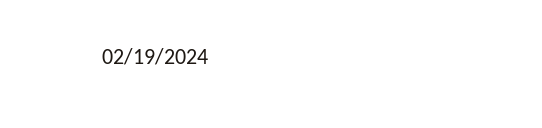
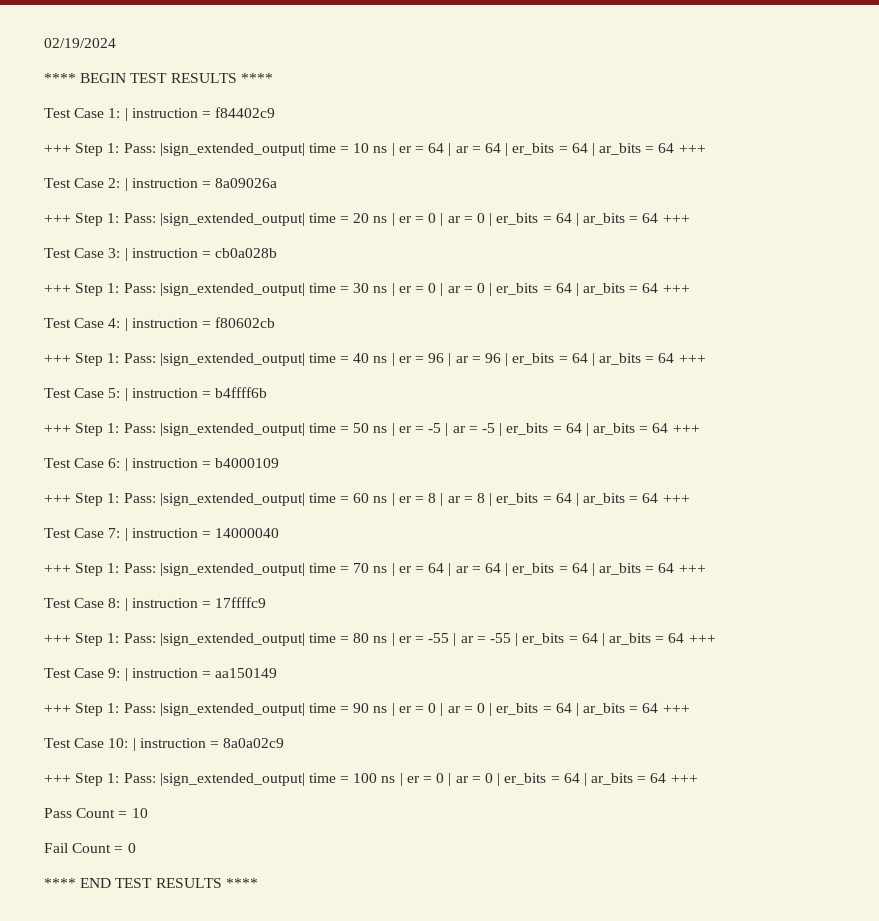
(208, 56) none -> [44,73,273,83] [44,107,276,121] [44,143,706,156] [44,178,278,191] [44,213,690,226] [44,248,278,261] [44,283,690,296] [44,317,276,331] [44,353,706,366] [44,387,268,401] [44,423,700,436] [44,458,280,471] [44,493,690,506] [44,528,280,541] [44,563,706,576] [44,597,267,611] [44,633,716,646] [44,668,278,681] [44,703,690,716] [44,738,285,751] [44,773,698,786] [44,808,148,818] [44,843,136,853] [44,878,258,888] // **** BEGIN TEST RESULTS **** // Test Case 1: | instruction = f84402c9 // +++ Step 1: Pass: |sign_extended_output| time = 10 ns | er = 64 | ar = 64 | er_bits = 64 | ar_bits = 64 +++ // Test Case 2: | instruction = 8a09026a // +++ Step 1: Pass: |sign_extended_output| time = 20 ns | er = 0 | ar = 0 | er_bits = 64 | ar_bits = 64 +++ // Test Case 3: | instruction = cb0a028b // +++ Step 1: Pass: |sign_extended_output| time = 30 ns | er = 0 | ar = 0 | er_bits = 64 | ar_bits = 64 +++ // Test Case 4: | instruction = f80602cb // +++ Step 1: Pass: |sign_extended_output| time = 40 ns | er = 96 | ar = 96 | er_bits = 64 | ar_bits = 64 +++ // Test Case 5: | instruction = b4ffff6b // +++ Step 1: Pass: |sign_extended_output| time = 50 ns | er = -5 | ar = -5 | er_bits = 64 | ar_bits = 64 +++ // Test Case 6: | instruction = b4000109 // +++ Step 1: Pass: |sign_extended_output| time = 60 ns | er = 8 | ar = 8 | er_bits = 64 | ar_bits = 64 +++ // Test Case 7: | instruction = 14000040 // +++ Step 1: Pass: |sign_extended_output| time = 70 ns | er = 64 | ar = 64 | er_bits = 64 | ar_bits = 64 +++ // Test Case 8: | instruction = 17ffffc9 // +++ Step 1: Pass: |sign_extended_output| time = 80 ns | er = -55 | ar = -55 | er_bits = 64 | ar_bits = 64 +++ // Test Case 9: | instruction = aa150149 // +++ Step 1: Pass: |sign_extended_output| time = 90 ns | er = 0 | ar = 0 | er_bits = 64 | ar_bits = 64 +++ // Test Case 10: | instruction = 8a0a02c9 // +++ Step 1: Pass: |sign_extended_output| time = 100 ns | er = 0 | ar = 0 | er_bits = 64 | ar_bits = 64 +++ // Pass Count = 10 // Fail Count = 0 // **** END TEST RESULTS ****

